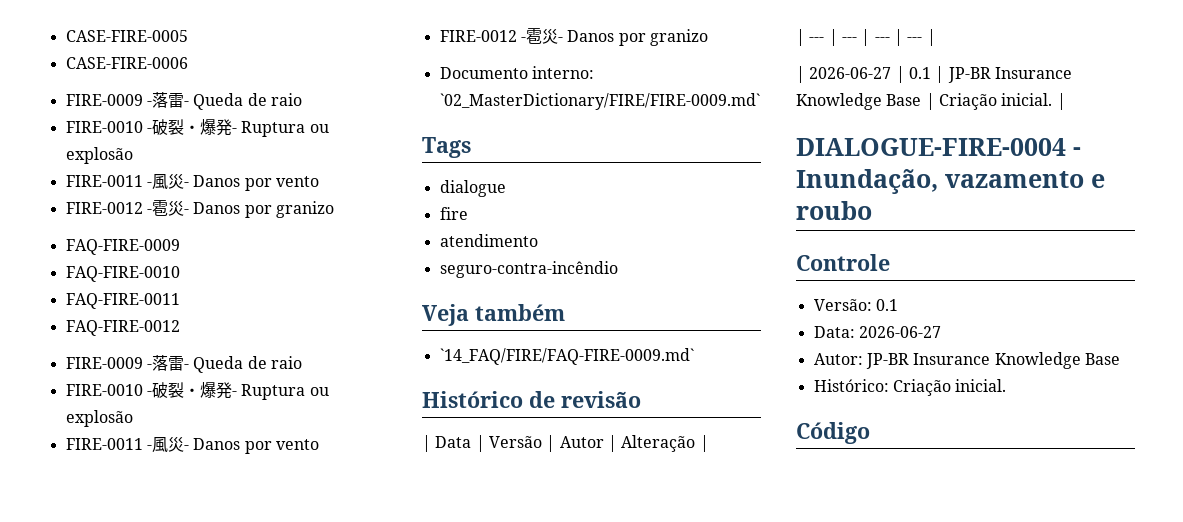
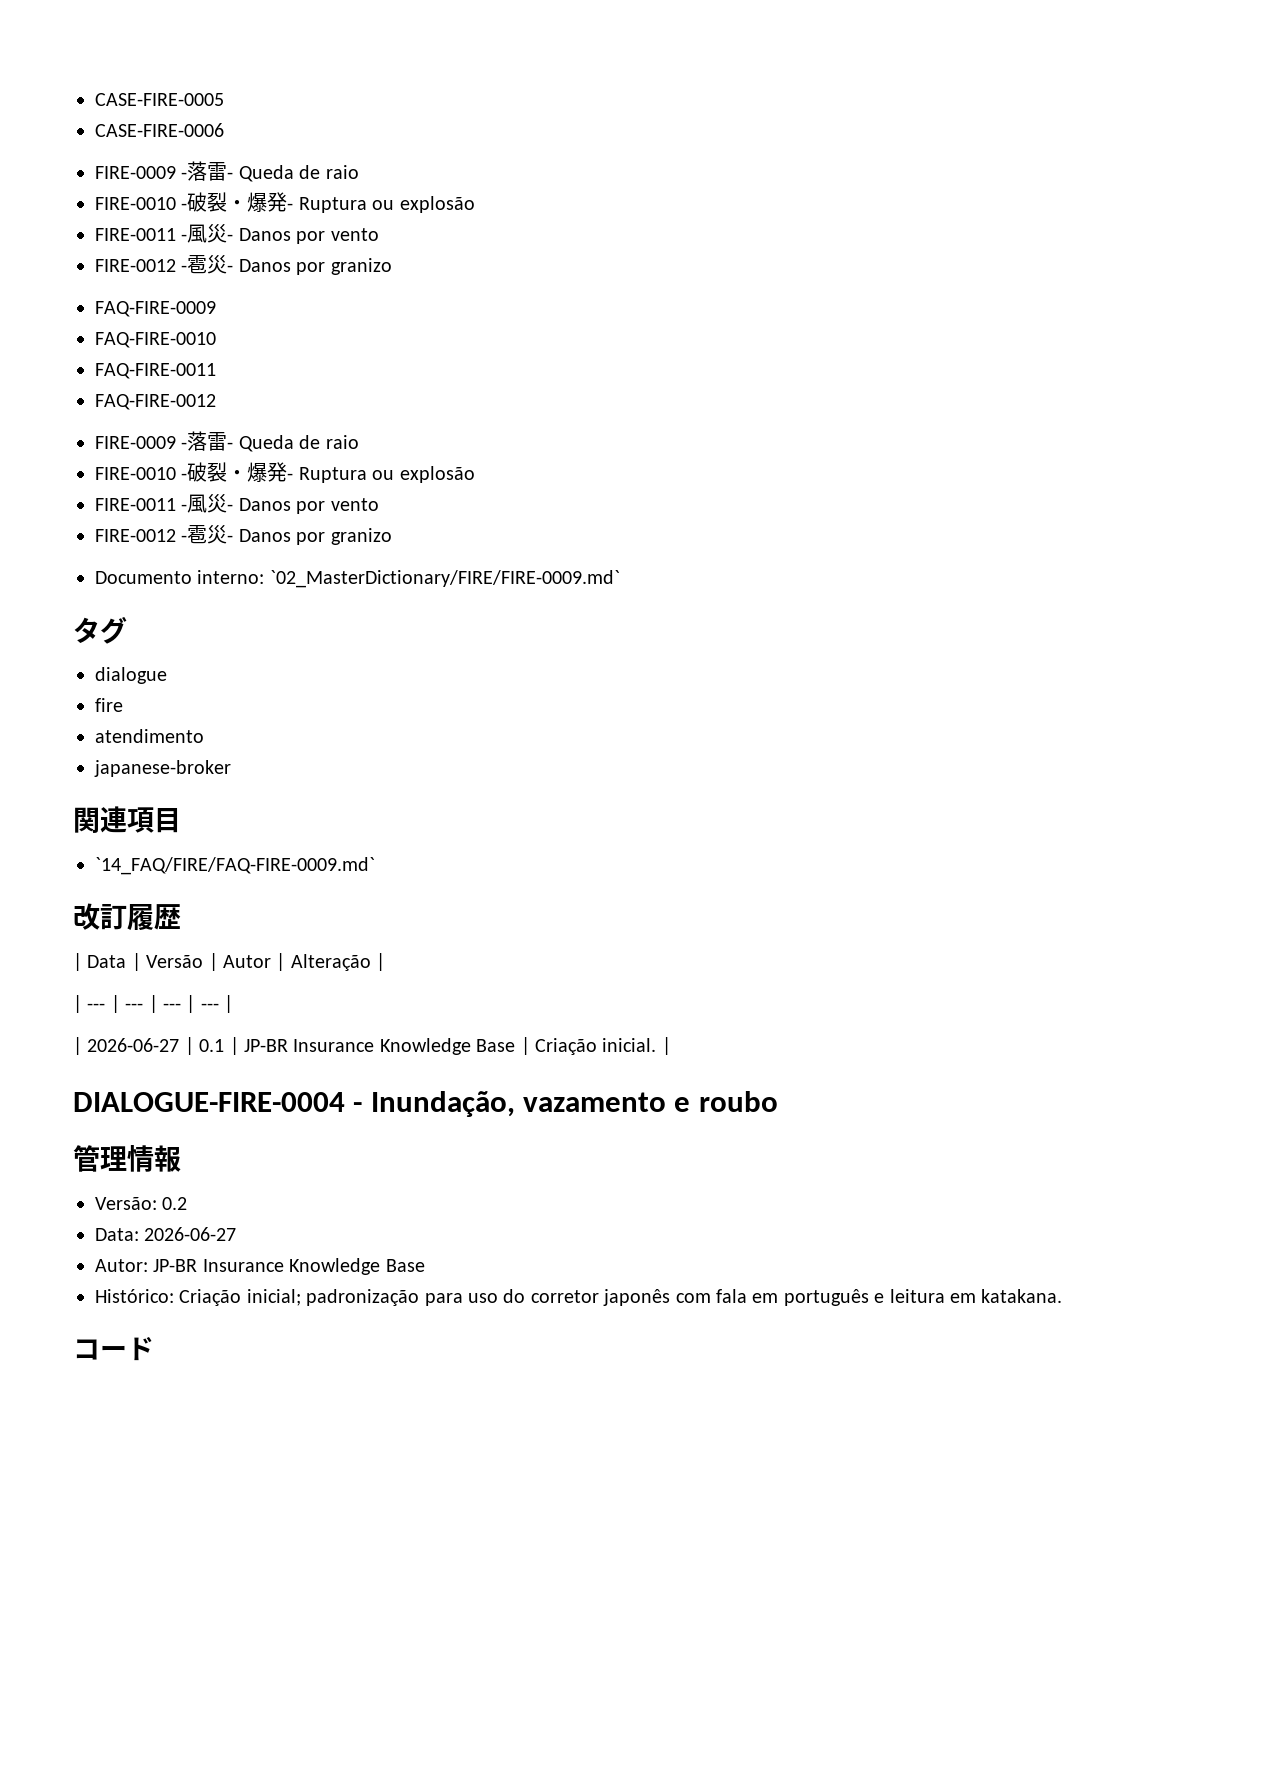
[422,137,471,158] Tags -> [73,616,127,644] タグ
[439,261,618,278] [422,304,565,326] [439,348,694,365] [422,391,641,408] seguro-contra-incêndio // Veja também // `14_FAQ/FIRE/FAQ-FIRE-0009.md` // Histórico de revisão -> [94,760,231,777] [73,806,181,833] [95,857,375,875] [73,903,181,931] japanese-broker // 関連項目 // `14_FAQ/FIRE/FAQ-FIRE-0009.md` // 改訂履歴
[796,254,890,271] Controle -> [73,1145,181,1172] 管理情報
[875,299,898,311] 0.1 -> [162,1197,188,1210] 0.2
[955,379,1007,392] [796,422,870,444] inicial. // Código -> [246,1289,1063,1306] [73,1337,154,1361] inicial; padronização para uso do corretor japonês com fala em português e leitura em katakana. // コード

